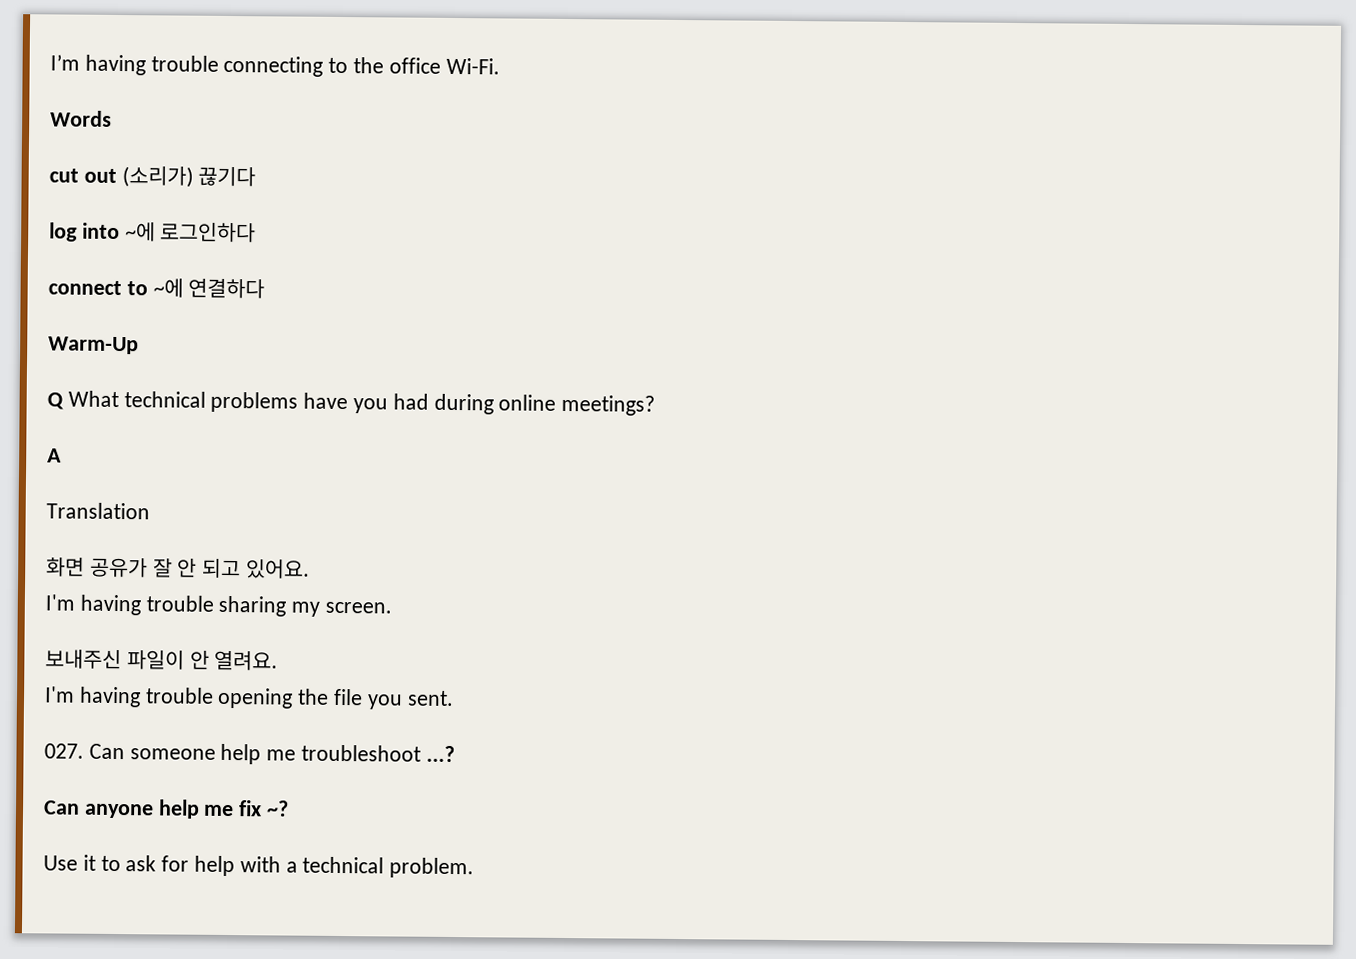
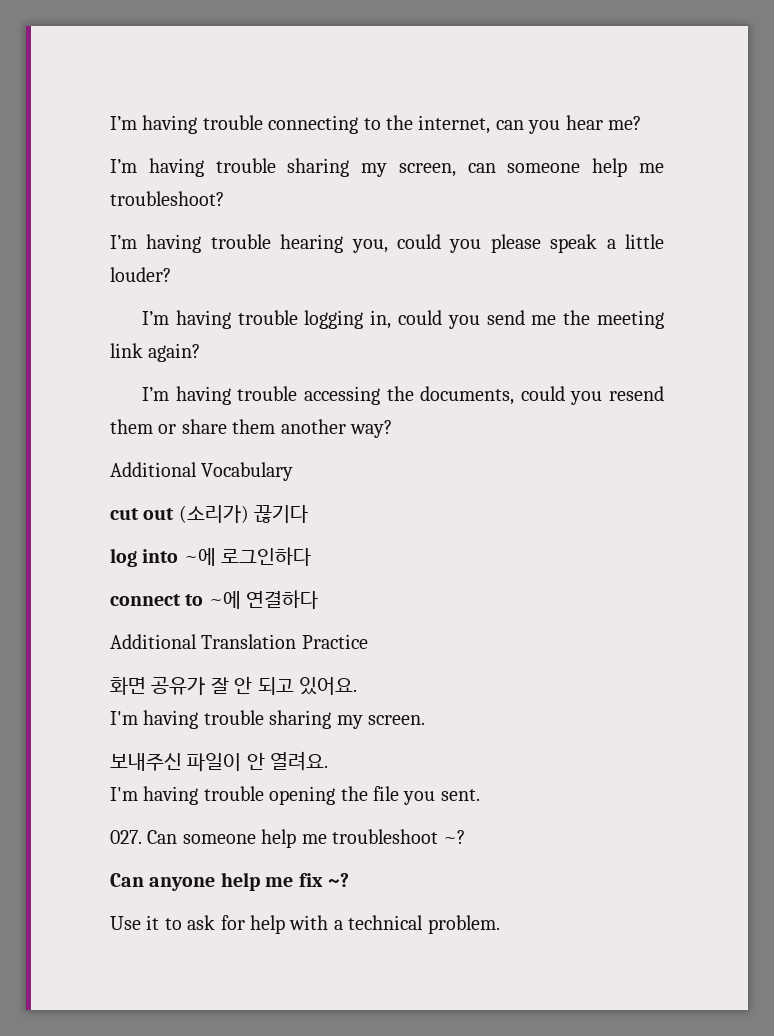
[388,57,500,75] [50,110,112,127] office Wi-Fi. // Words -> [418,115,641,134] [110,158,664,177] [110,191,224,206] [110,234,664,253] [110,267,171,282] [142,310,664,329] [110,343,201,362] [142,386,664,405] [110,419,392,438] [110,462,294,481] internet, can you hear me? // I’m having trouble sharing my screen, can someone help me troubleshoot? // I’m having trouble hearing you, could you please speak a little louder? // I’m having trouble logging in, could you send me the meeting link again? // I’m having trouble accessing the documents, could you resend them or share them another way? // Additional Vocabulary
[48,336,139,355] [47,390,656,416] [47,448,62,463] Warm-Up // Q What technical problems have you had during online meetings? // A // -> [110,634,197,649] Additional
(150, 511) none -> [301,634,368,649] Practice
[425,745,455,763] ...? -> [443,830,466,844] ~?

